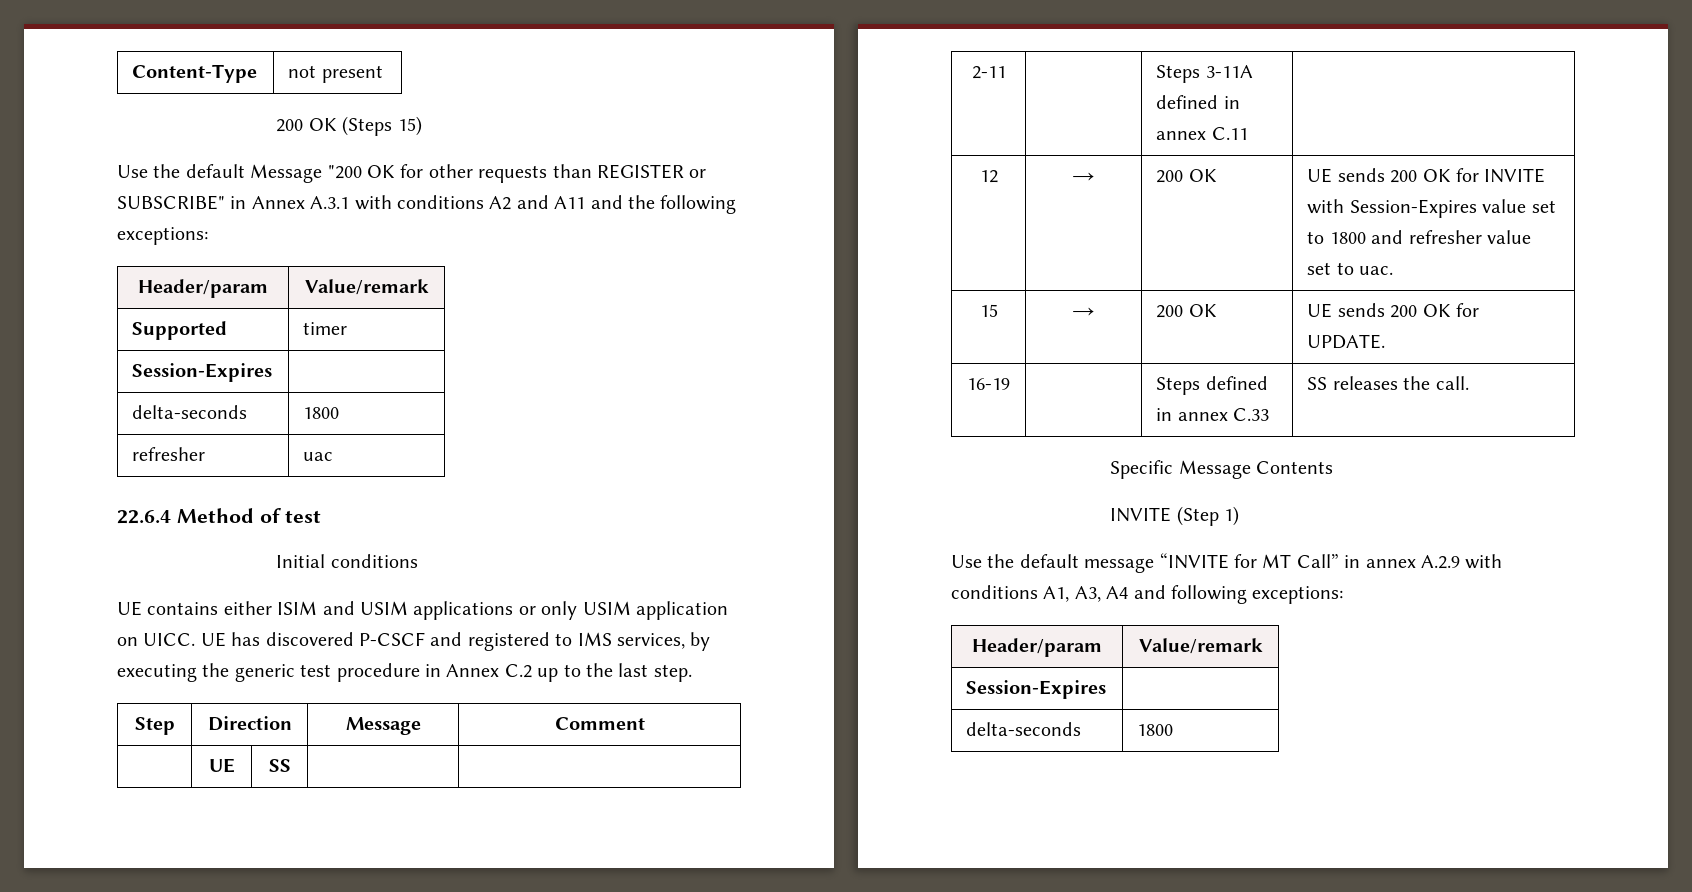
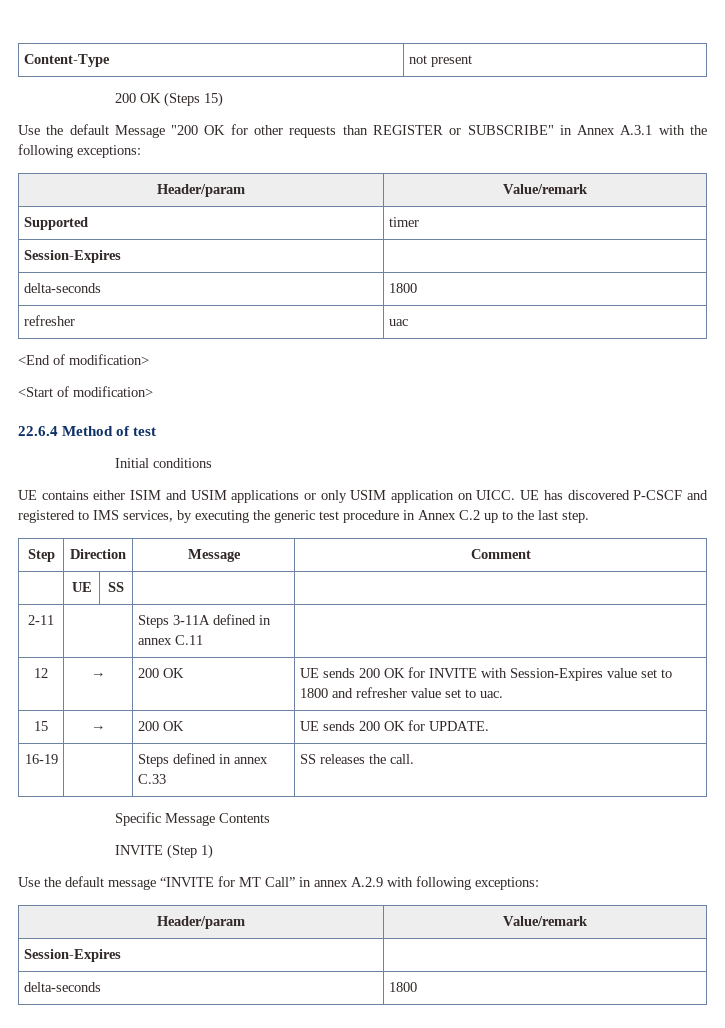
[397,195,623,210] conditions A2 and A11 and -> (685, 130) none
(334, 456) none -> [18,354,149,365] [18,386,153,397] // <End of modification> // <Start of modification>
[951,585,1166,602] conditions A1, A3, A4 and -> (413, 882) none

